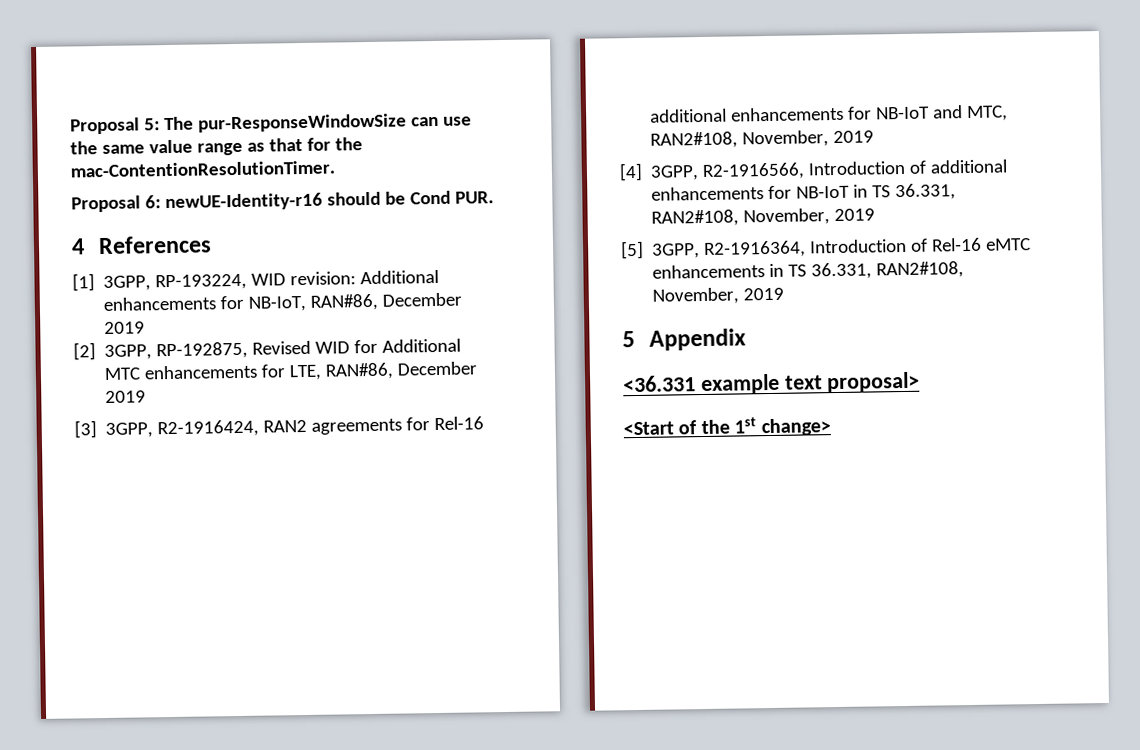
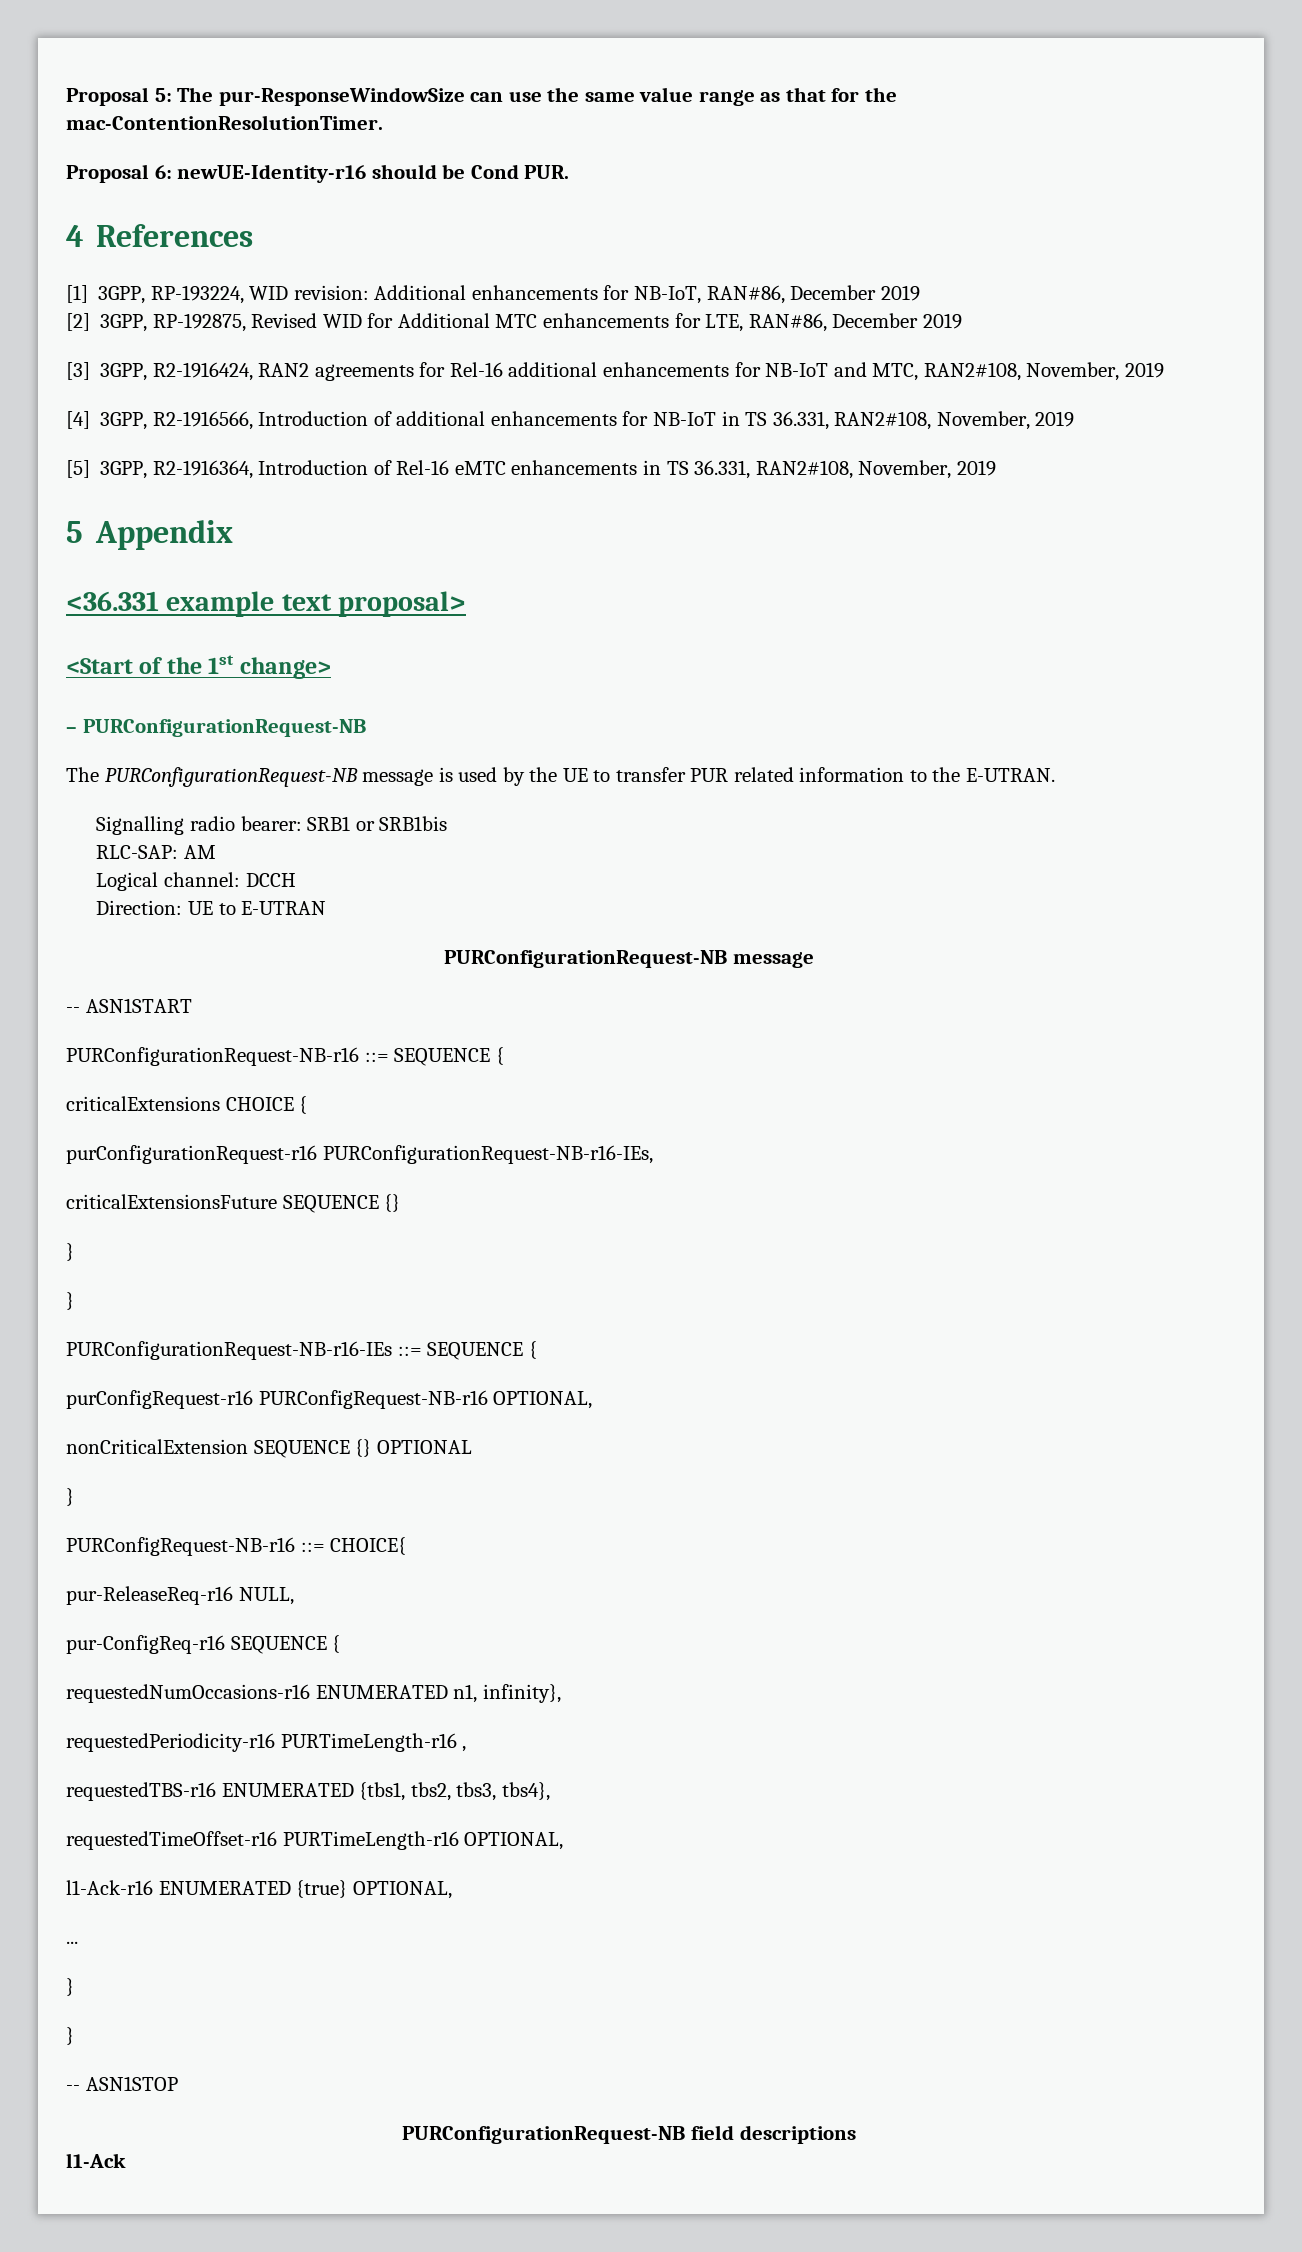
(831, 427) none -> [66,719,366,737] [66,767,1056,787] [96,816,448,835] [96,845,216,859] [96,872,296,891] [96,900,327,915] [444,950,814,968] [66,998,192,1013] [66,1047,504,1066] [66,1096,308,1114] [66,1145,653,1164] [66,1194,401,1213] [66,1243,74,1261] [66,1292,74,1310] [66,1341,537,1360] [66,1390,593,1409] [66,1439,472,1458] [66,1488,74,1506] [66,1537,407,1556] [66,1586,294,1605] [66,1635,341,1654] [66,1684,561,1703] [66,1733,467,1752] [66,1782,550,1801] [66,1831,564,1850] [66,1880,452,1899] [66,1941,78,1944] [66,1978,74,1996] [66,2027,74,2045] [66,2076,178,2091] [402,2125,856,2144] [66,2153,126,2168] // – PURConfigurationRequest-NB // The PURConfigurationRequest-NB message is used by the UE to transfer PUR related information to the E-UTRAN. // Signalling radio bearer: SRB1 or SRB1bis // RLC-SAP: AM // Logical channel: DCCH // Direction: UE to E-UTRAN // PURConfigurationRequest-NB message // -- ASN1START // PURConfigurationRequest-NB-r16 ::= SEQUENCE { // criticalExtensions CHOICE { // purConfigurationRequest-r16 PURConfigurationRequest-NB-r16-IEs, // criticalExtensionsFuture SEQUENCE {} // } // } // PURConfigurationRequest-NB-r16-IEs ::= SEQUENCE { // purConfigRequest-r16 PURConfigRequest-NB-r16 OPTIONAL, // nonCriticalExtension SEQUENCE {} OPTIONAL // } // PURConfigRequest-NB-r16 ::= CHOICE{ // pur-ReleaseReq-r16 NULL, // pur-ConfigReq-r16 SEQUENCE { // requestedNumOccasions-r16 ENUMERATED n1, infinity}, // requestedPeriodicity-r16 PURTimeLength-r16 , // requestedTBS-r16 ENUMERATED {tbs1, tbs2, tbs3, tbs4}, // requestedTimeOffset-r16 PURTimeLength-r16 OPTIONAL, // l1-Ack-r16 ENUMERATED {true} OPTIONAL, // ... // } // } // -- ASN1STOP // PURConfigurationRequest-NB field descriptions // l1-Ack

